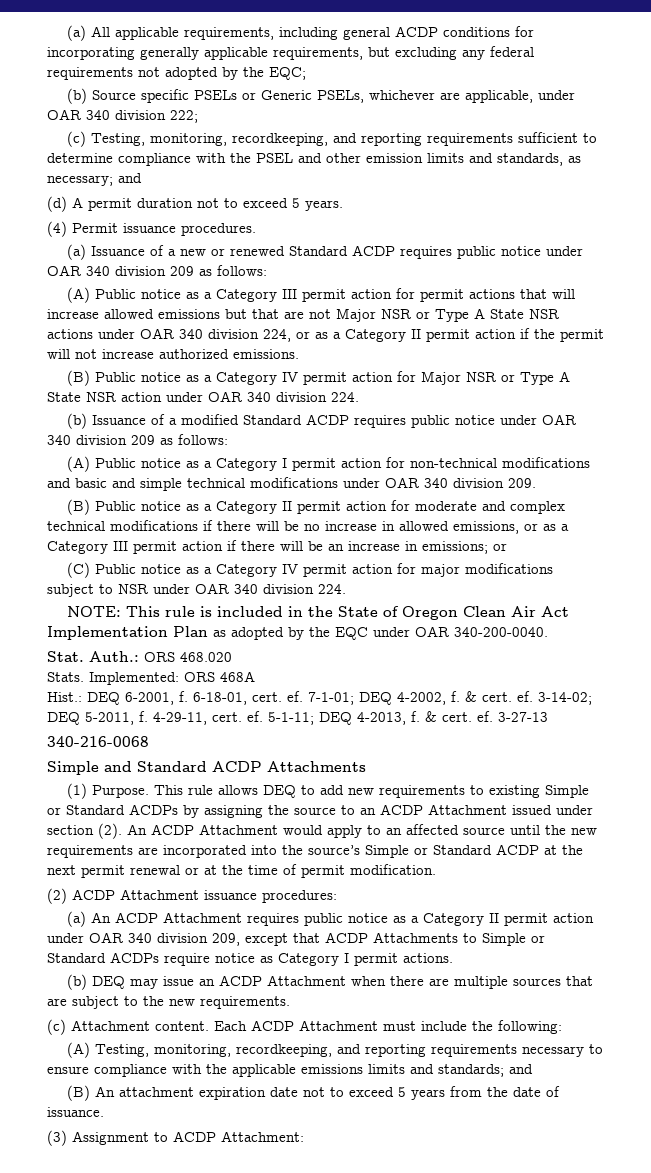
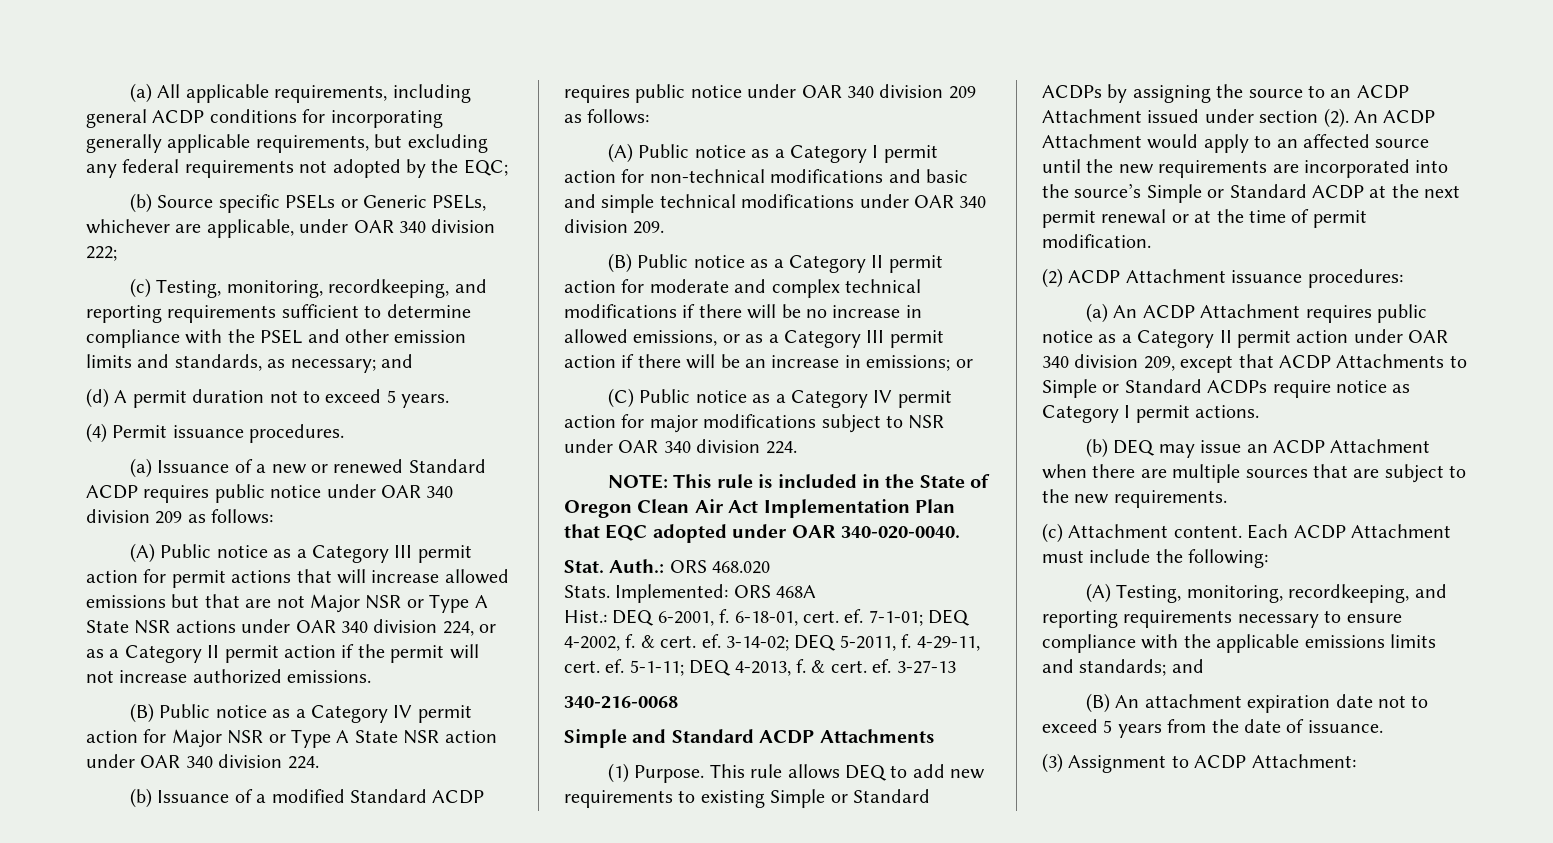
[213,626,548,640] as adopted by the EQC under OAR 340-200-0040. -> [564,524,960,543] that EQC adopted under OAR 340-020-0040.

